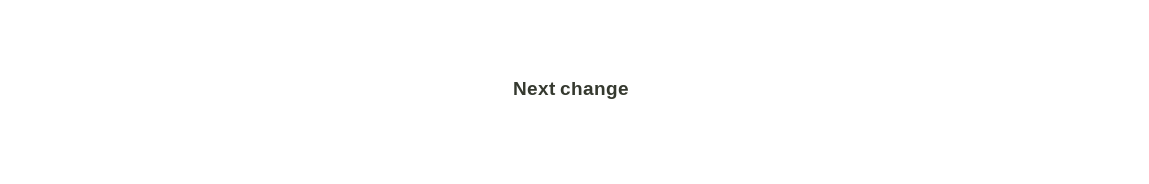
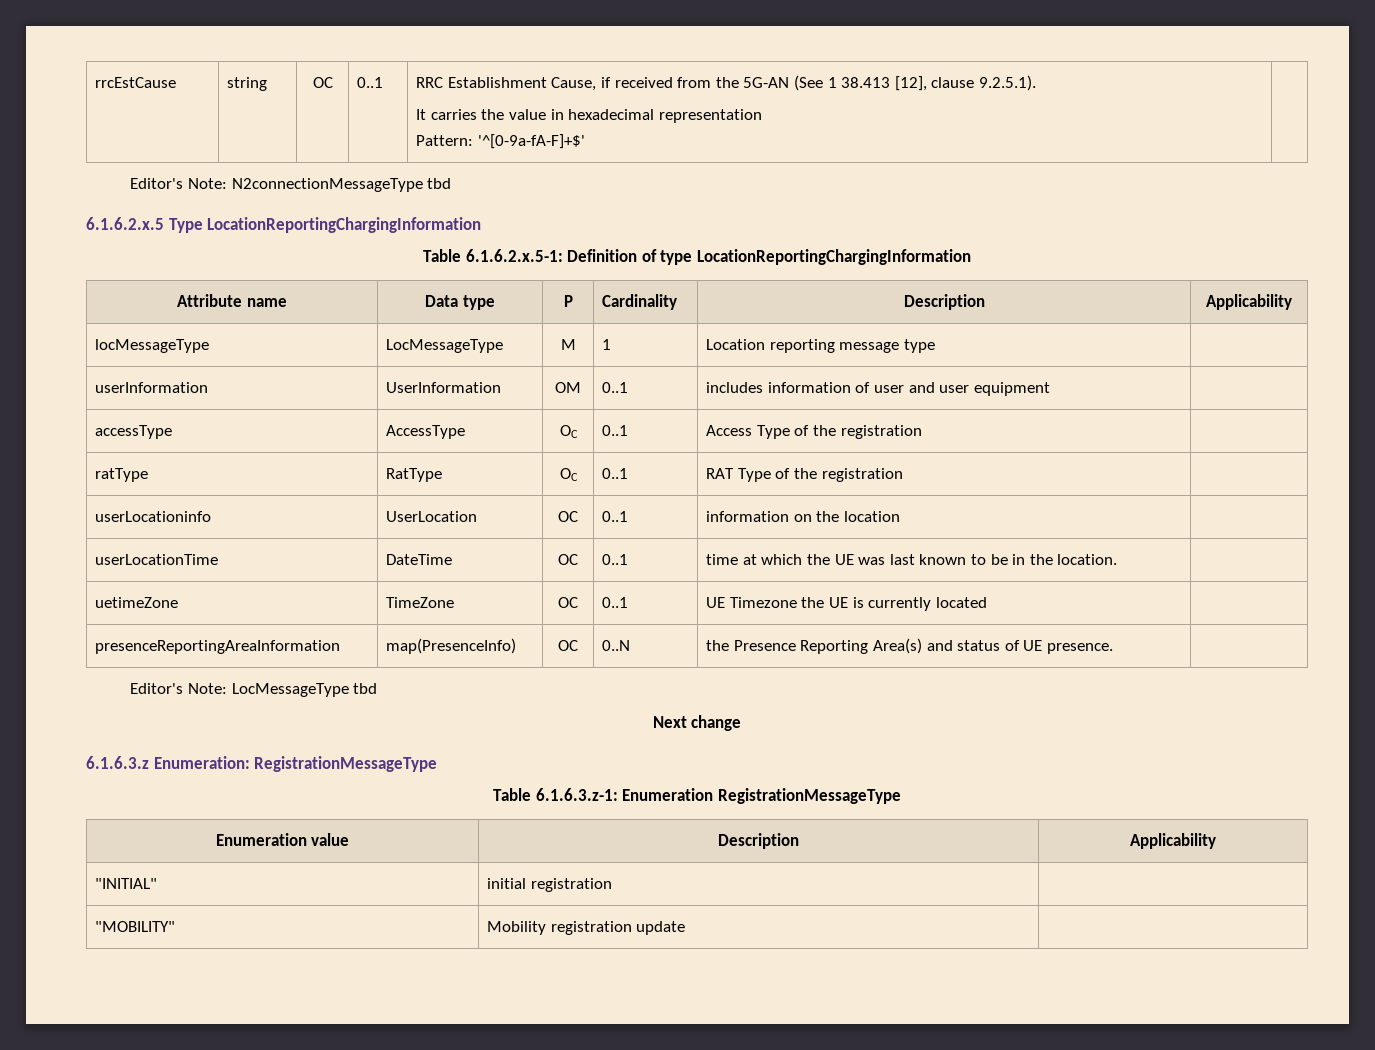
[512,82,630,99] Next change -> [95,77,177,88] [227,77,268,91] [312,77,333,88] [357,77,384,88] [416,75,1036,91] [416,109,762,123] [416,134,585,149] [130,178,452,192] [86,217,482,233] [423,249,971,265] [177,294,287,307] [425,295,495,310] [563,295,573,307] [602,294,678,310] [903,294,985,310] [1206,294,1292,310] [95,339,210,353] [386,339,504,353] [560,339,576,350] [602,339,612,350] [706,339,935,353] [95,382,209,393] [386,382,502,393] [555,382,581,393] [602,382,629,393] [706,382,1050,396] [95,425,173,439] [386,425,466,439] [559,425,578,438] [602,425,629,436] [706,425,922,439] [95,468,149,482] [386,468,443,482] [559,468,578,481] [602,468,629,479] [706,468,903,482] [95,511,212,522] [386,511,478,522] [558,511,578,522] [602,511,629,522] [706,511,900,522] [95,554,219,565] [386,554,453,565] [558,554,578,565] [602,554,629,565] [706,554,1118,565] [95,597,179,608] [386,597,455,608] [558,597,578,608] [602,597,629,608] [706,597,987,611] [95,640,341,654] [386,638,517,654] [558,640,578,651] [602,640,631,651] [706,638,1113,654] [130,683,378,697] [652,715,742,731] [86,756,438,772] [493,788,901,804] [215,833,350,846] [718,833,799,849] [1130,833,1216,849] [95,878,158,889] [487,878,612,892] [95,921,176,932] [487,921,686,935] rrcEstCause | string | OC | 0..1 | RRC Establishment Cause, if received from the 5G-AN (See 1 38.413 [12], clause 9.2.5.1). // It carries the value in hexadecimal representation // Pattern: '^[0-9a-fA-F]+$' | // Editor's Note: N2connectionMessageType tbd // 6.1.6.2.x.5 Type LocationReportingChargingInformation // Table 6.1.6.2.x.5-1: Definition of type LocationReportingChargingInformation // Attribute name | Data type | P | Cardinality | Description | Applicability // locMessageType | LocMessageType | M | 1 | Location reporting message type | // userInformation | UserInformation | OM | 0..1 | includes information of user and user equipment | // accessType | AccessType | OC | 0..1 | Access Type of the registration | // ratType | RatType | OC | 0..1 | RAT Type of the registration | // userLocationinfo | UserLocation | OC | 0..1 | information on the location | // userLocationTime | DateTime | OC | 0..1 | time at which the UE was last known to be in the location. | // uetimeZone | TimeZone | OC | 0..1 | UE Timezone the UE is currently located | // presenceReportingAreaInformation | map(PresenceInfo) | OC | 0..N | the Presence Reporting Area(s) and status of UE presence. | // Editor's Note: LocMessageType tbd // Next change // 6.1.6.3.z Enumeration: RegistrationMessageType // Table 6.1.6.3.z-1: Enumeration RegistrationMessageType // Enumeration value | Description | Applicability // "INITIAL" | initial registration | // "MOBILITY" | Mobility registration update |

